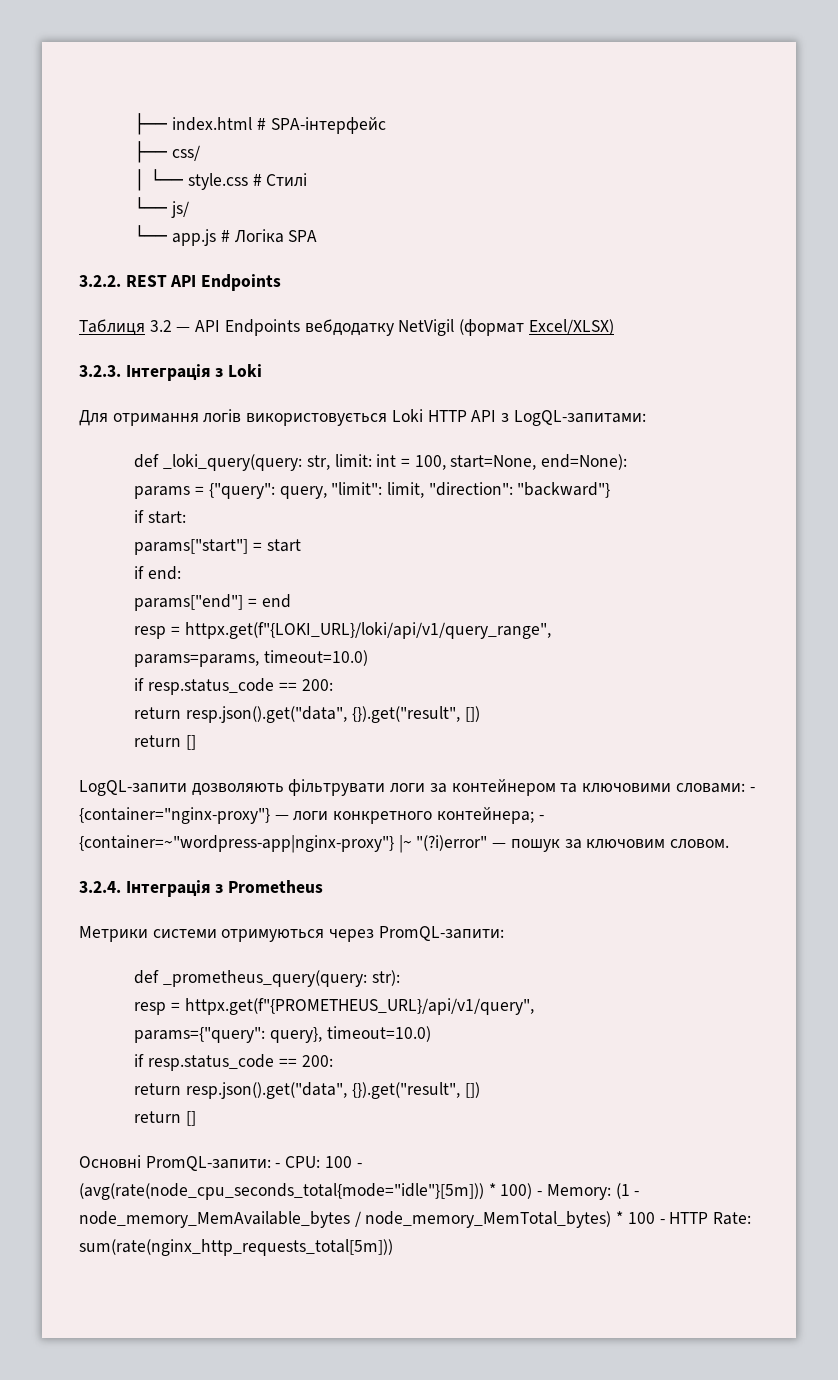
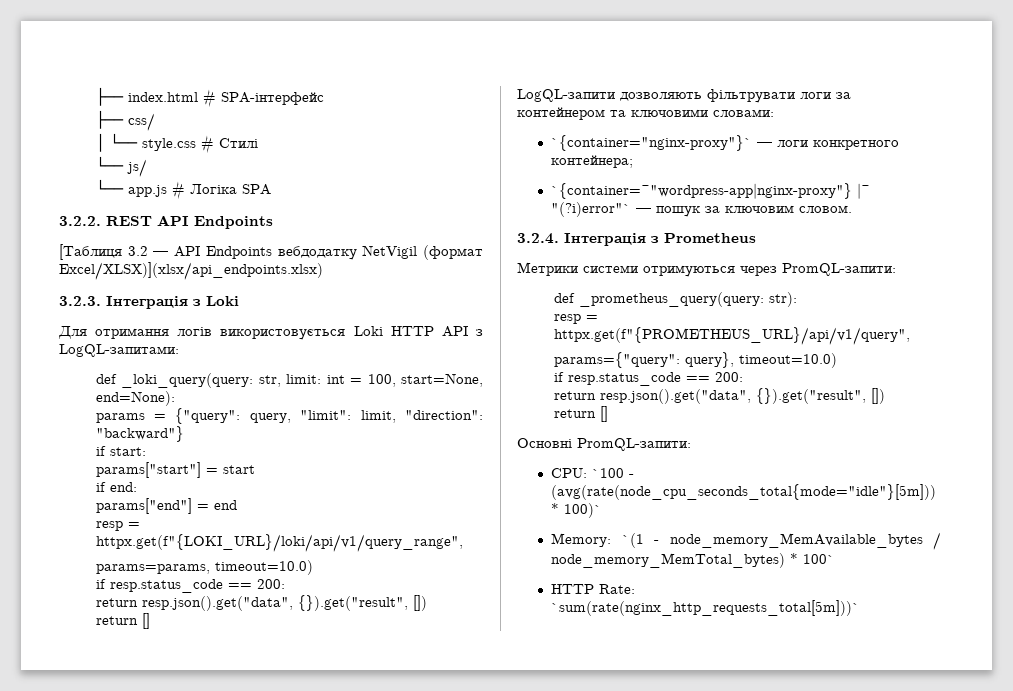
[79,319,145,336] Таблиця -> [59,244,122,260] [Таблиця
[528,319,614,335] Excel/XLSX) -> [59,262,323,280] Excel/XLSX)](xlsx/api_endpoints.xlsx)
[749,787,755,792] [79,807,270,824] - {container="nginx-proxy"} -> [551,135,753,151] // `{container="nginx-proxy"}`
[538,815,544,820] [79,835,488,853] - {container=~"wordpress-app|nginx-proxy"} |~ "(?i)error" -> [551,183,871,199] [551,202,632,217] // `{container=~"wordpress-app|nginx-proxy"} |~ "(?i)error"`
[275,1156,362,1168] [79,1183,630,1200] - CPU: 100 - (avg(rate(node_cpu_seconds_total{mode="idle"}[5m])) * 100) - Memory: (1 -> [551,468,635,478] [551,484,937,500] [551,503,603,518] [551,533,644,548] // CPU: `100 - (avg(rate(node_cpu_seconds_total{mode="idle"}[5m])) * 100)` // Memory: `(1
[627,1212,665,1224] 100 - -> [803,554,836,564] 100` //
[79,1239,393,1256] sum(rate(nginx_http_requests_total[5m])) -> [551,600,861,616] `sum(rate(nginx_http_requests_total[5m]))`

